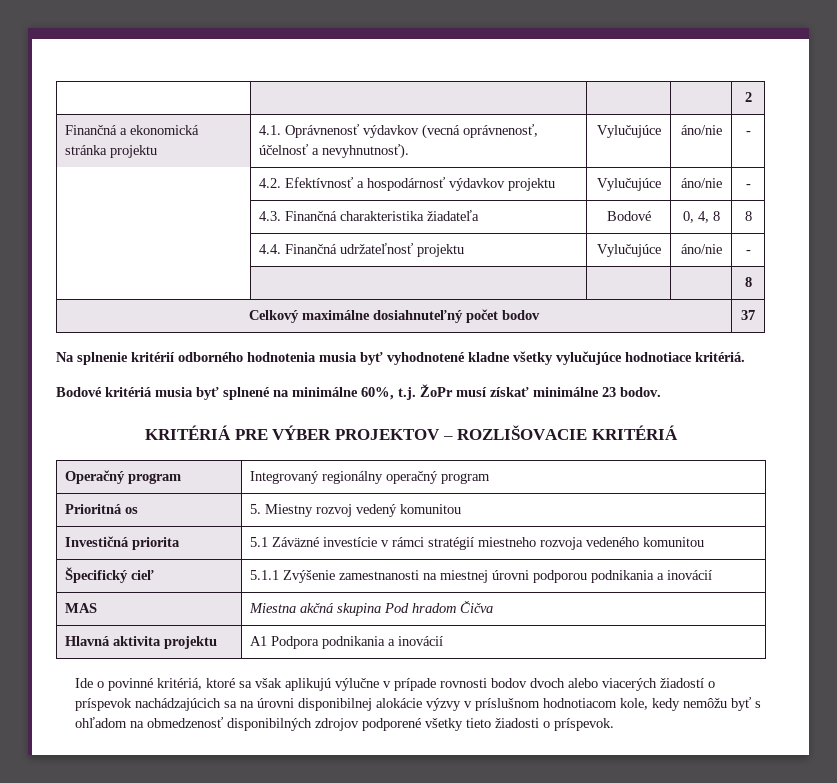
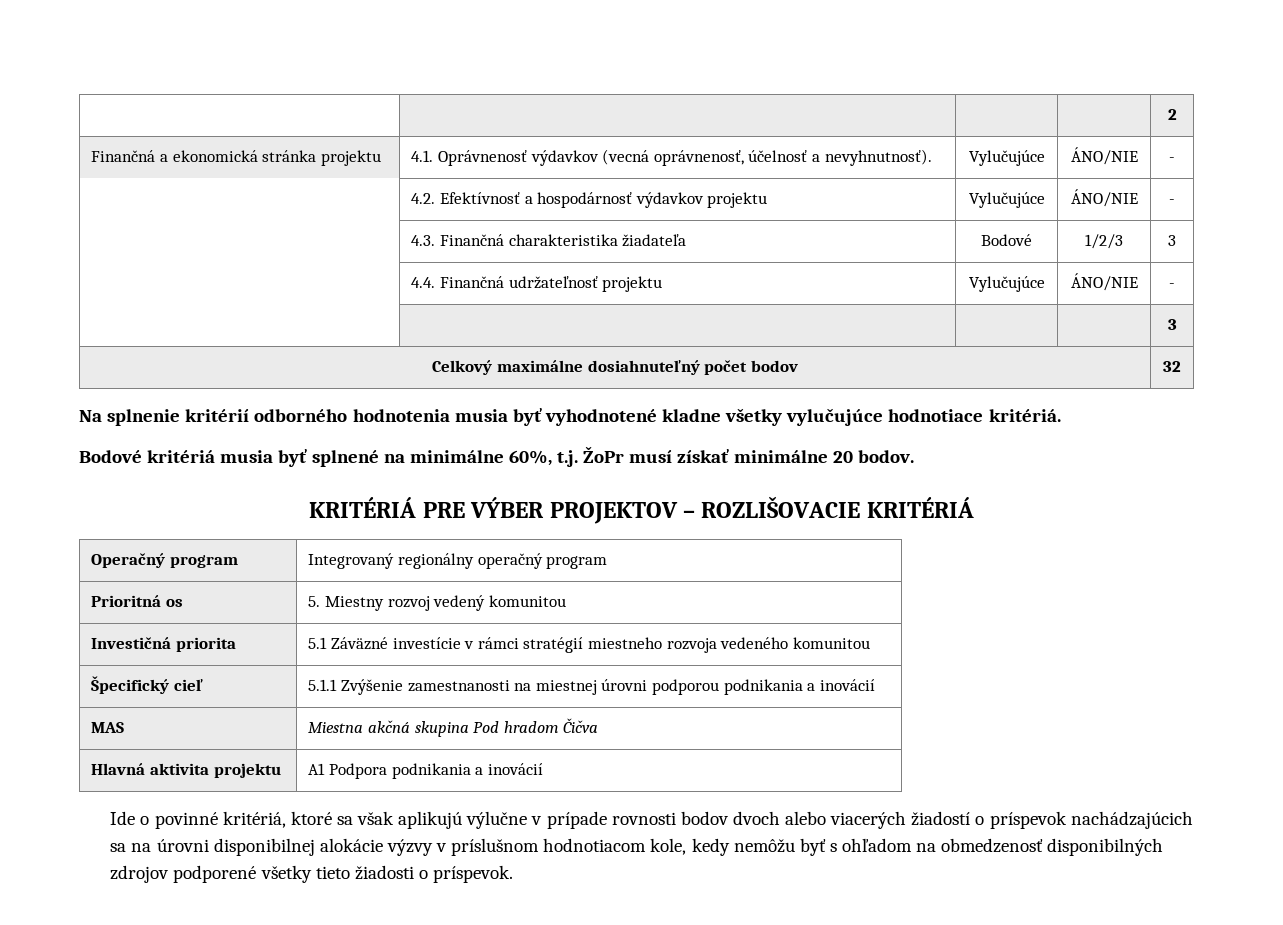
[680,125,722,135] áno/nie -> [1070,147,1138,165] ÁNO/NIE
[680,178,722,188] áno/nie -> [1070,189,1138,207] ÁNO/NIE
[682,211,720,223] [744,211,752,221] 0, 4, 8 | 8 -> [1085,234,1123,249] [1168,235,1176,246] 1/2/3 | 3
[680,244,722,254] áno/nie -> [1070,273,1138,291] ÁNO/NIE
[744,277,752,287] 8 -> [1167,319,1177,330] 3
[741,310,755,320] 37 -> [1163,361,1181,372] 32
[602,387,616,397] 23 -> [832,451,853,463] 20

